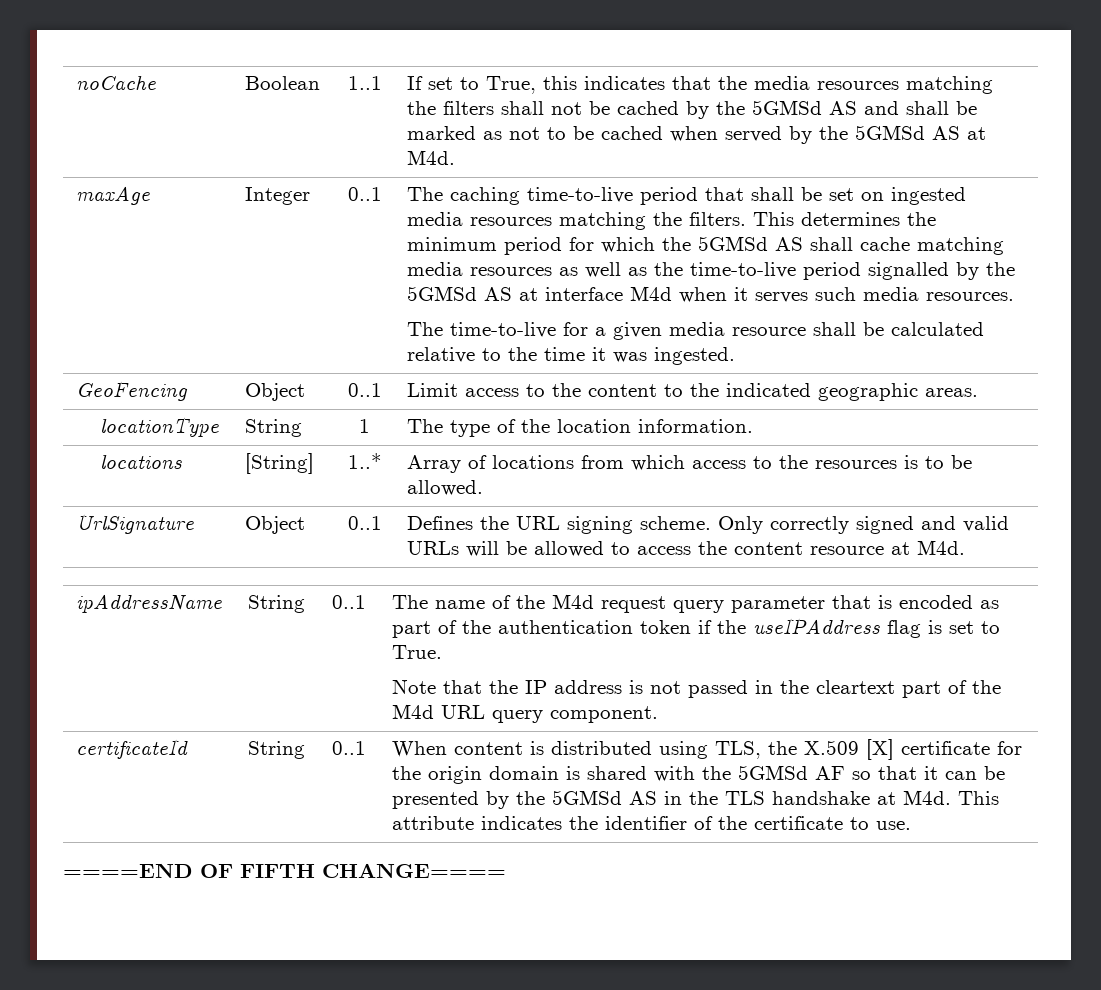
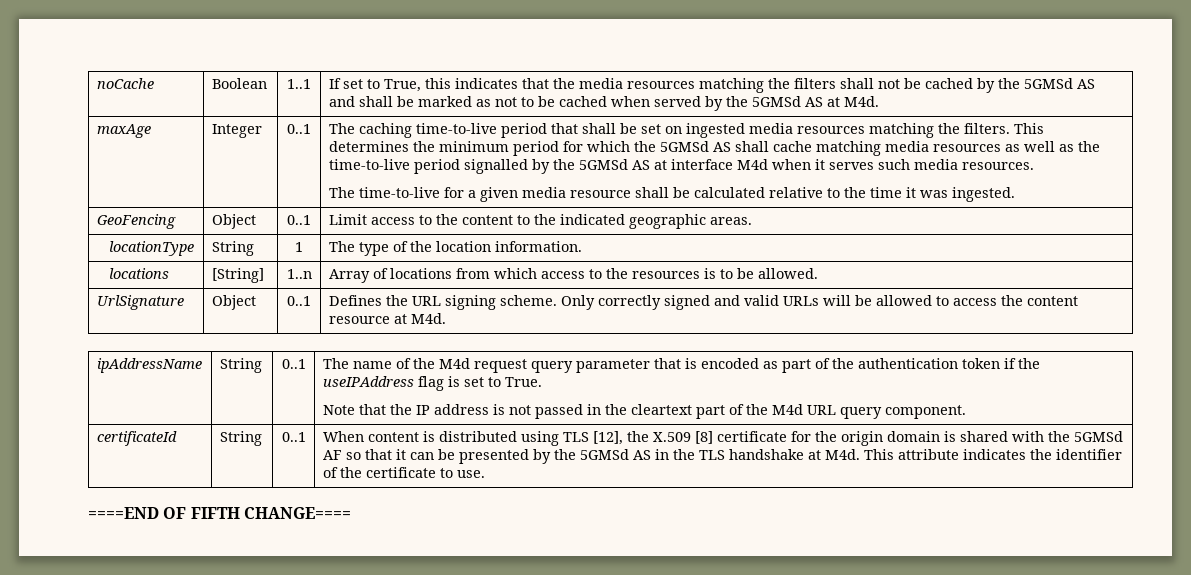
[347,453,382,469] 1..* -> [286,269,312,279] 1..n
[714,741,761,759] TLS, -> [562,431,623,445] TLS [12],
[865,739,894,760] [X] -> [694,431,713,444] [8]

